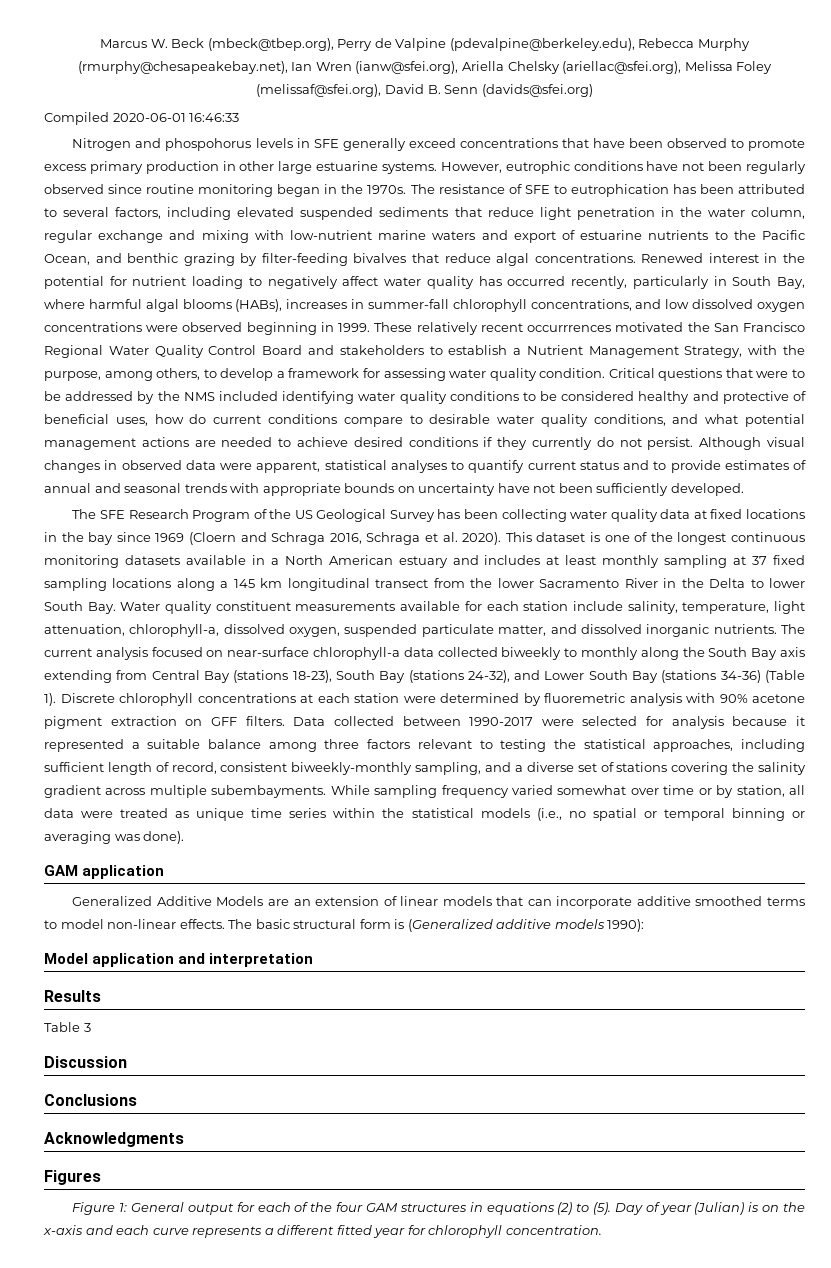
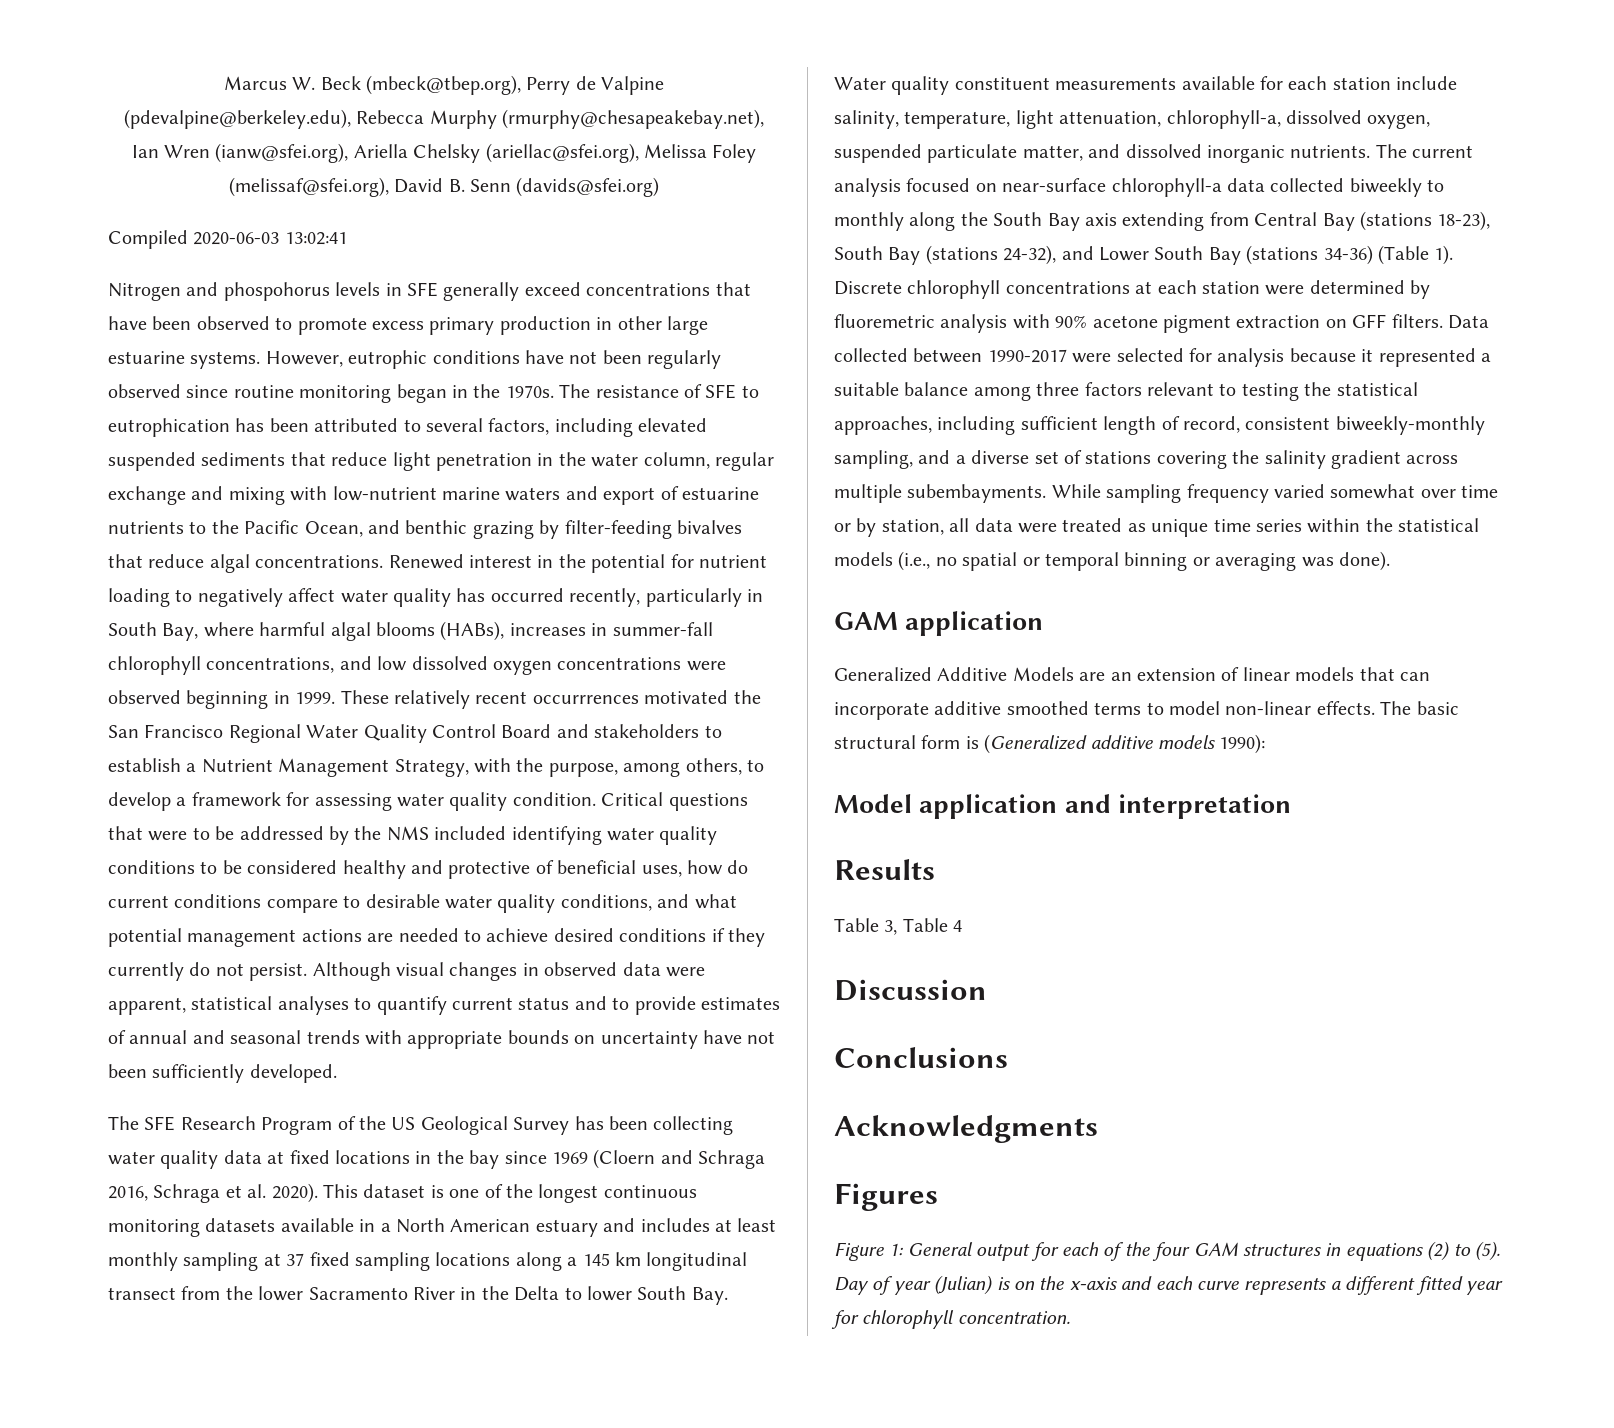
[112,113,240,122] 2020-06-01 16:46:33 -> [193,232,347,245] 2020-06-03 13:02:41
[83,1023,91,1032] 3 -> [884,918,963,935] 3, Table 4

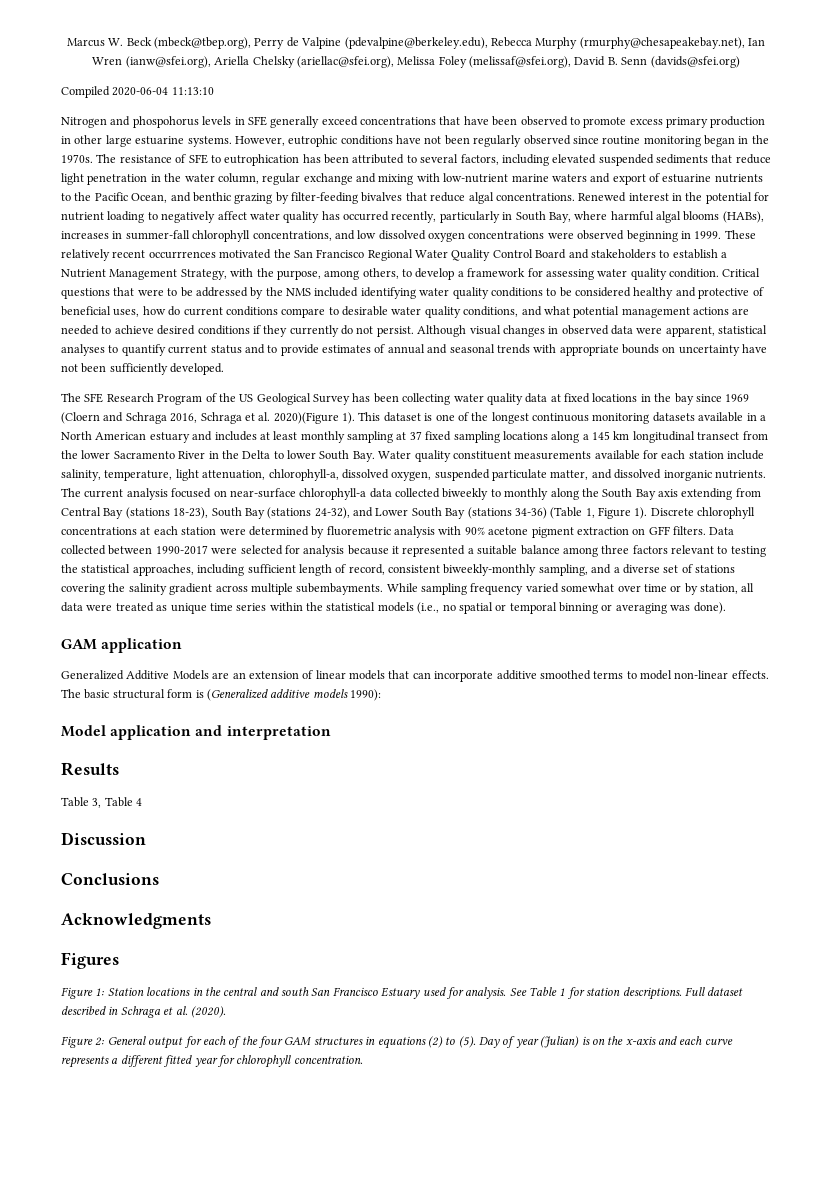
[193,232,347,245] 2020-06-03 13:02:41 -> [112,87,214,96] 2020-06-04 11:13:10
[271,1183,318,1203] 2020). -> [273,412,355,424] 2020)(Figure 1).
(1429, 255) none -> [585,507,631,519] 1, Figure
(904, 1249) none -> [107,987,744,1000] [61,1006,226,1018] [61,1036,105,1048] Station locations in the central and south San Francisco Estuary used for analysis. See Table 1 for station descriptions. Full dataset described in Schraga et al. (2020). // Figure 2:

